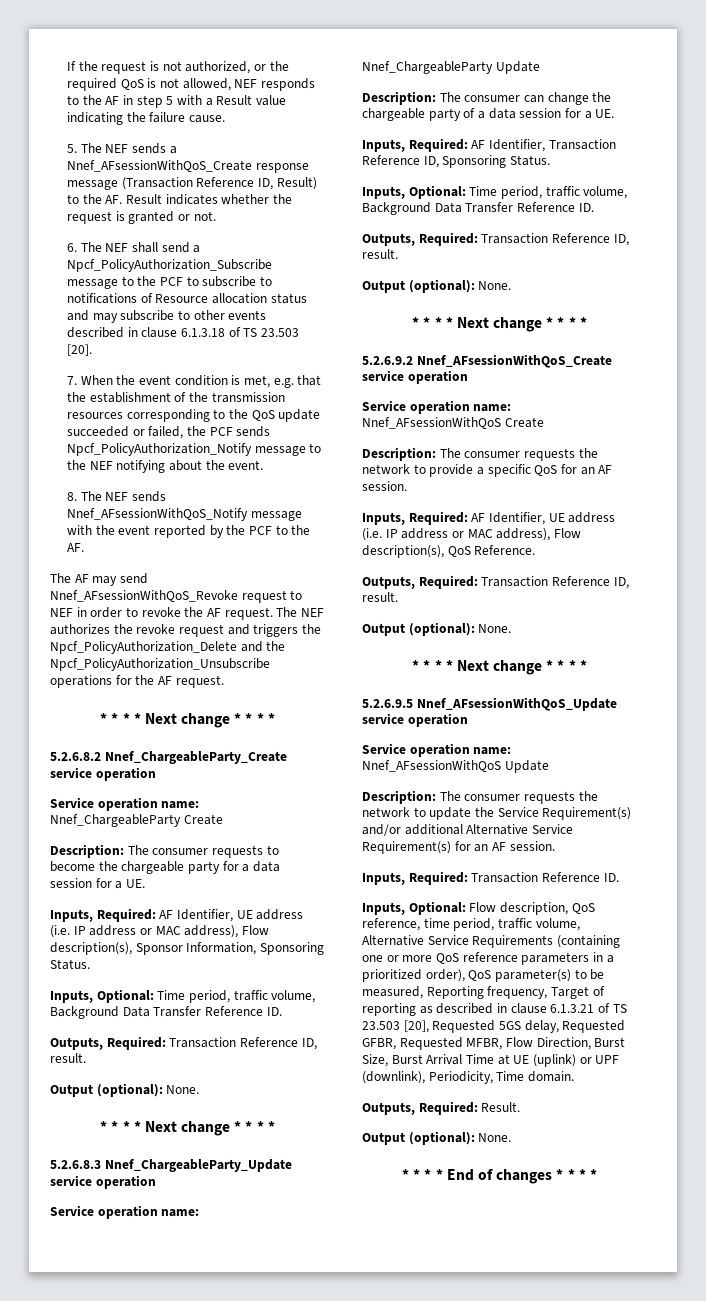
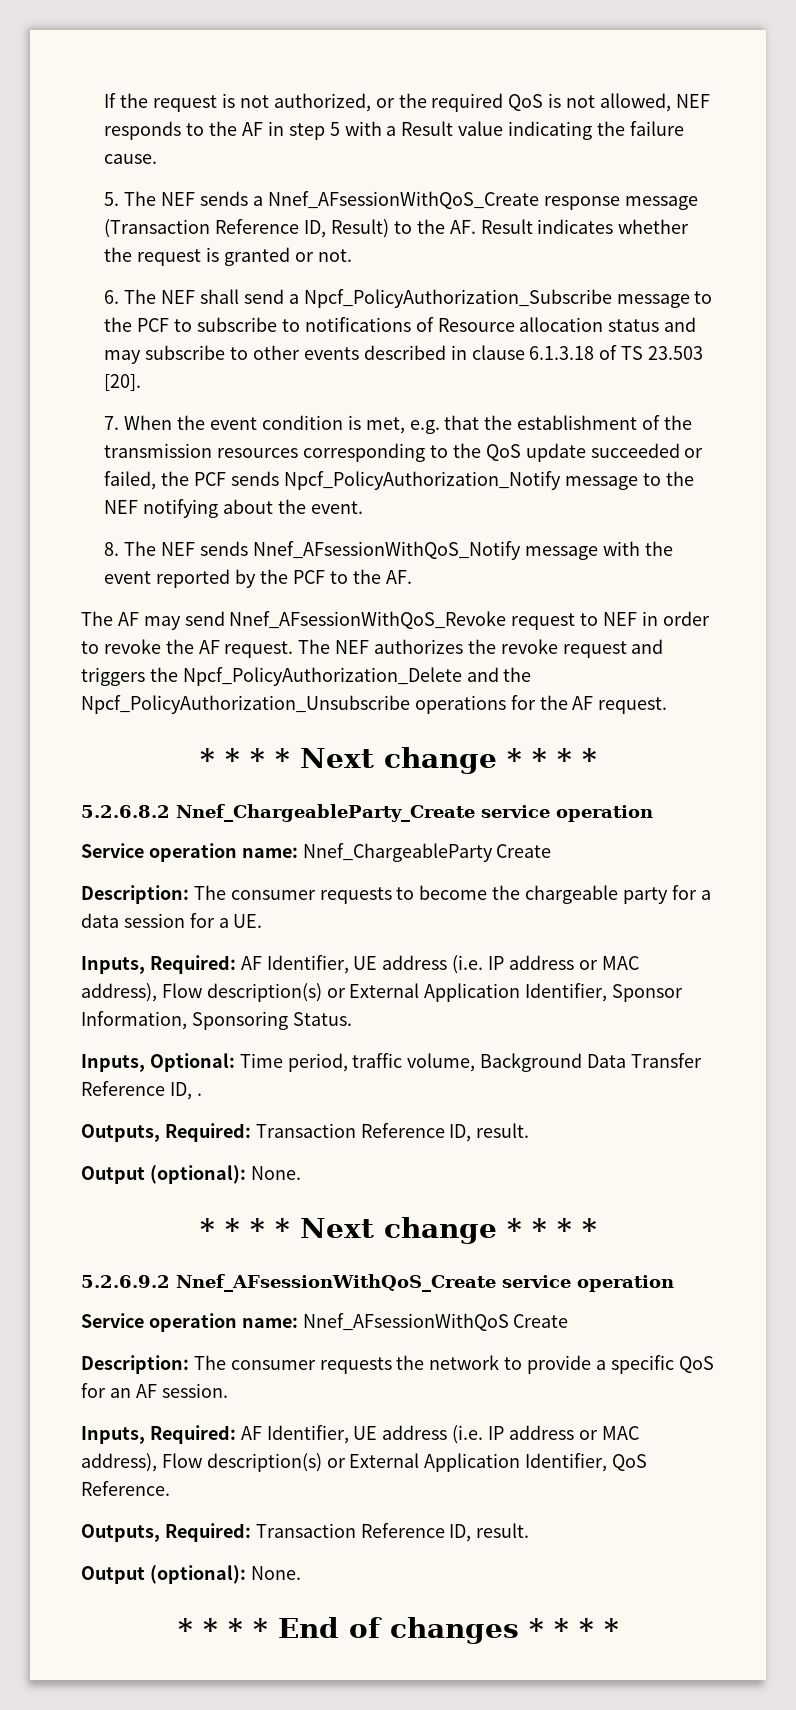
[50,942,132,955] description(s), -> [206,983,608,1002] description(s) or External Application Identifier,
[266,1007,282,1016] [50,1036,317,1050] [50,1053,86,1063] [50,1083,200,1097] [100,1121,275,1136] [50,1159,292,1172] [50,1175,156,1189] [50,1205,200,1219] [362,61,540,74] [362,91,612,105] [362,108,615,121] [362,138,616,152] [362,155,550,168] [362,185,628,199] [362,202,594,215] ID. // Outputs, Required: Transaction Reference ID, result. // Output (optional): None. // * * * * Next change * * * * // 5.2.6.8.3 Nnef_ChargeableParty_Update service operation // Service operation name: Nnef_ChargeableParty Update // Description: The consumer can change the chargeable party of a data session for a UE. // Inputs, Required: AF Identifier, Transaction Reference ID, Sponsoring Status. // Inputs, Optional: Time period, traffic volume, Background Data Transfer Reference ID. -> [169,1082,202,1100] ID, .
[362,545,444,558] description(s), -> [206,1453,608,1472] description(s) or External Application Identifier,
[412,660,587,675] [362,697,617,711] [362,713,468,727] [362,743,512,757] [362,760,549,773] [362,790,598,804] [362,807,632,820] [362,824,573,836] [362,841,555,854] [362,871,619,885] [362,901,595,915] [362,918,580,931] [362,935,620,948] [362,952,614,965] [362,969,605,982] [362,986,605,999] [362,1003,627,1016] [362,1020,626,1033] [362,1037,626,1050] [362,1054,620,1067] [362,1071,574,1084] [362,1101,521,1115] [362,1131,512,1145] // * * * * Next change * * * * // 5.2.6.9.5 Nnef_AFsessionWithQoS_Update service operation // Service operation name: Nnef_AFsessionWithQoS Update // Description: The consumer requests the network to update the Service Requirement(s) and/or additional Alternative Service Requirement(s) for an AF session. // Inputs, Required: Transaction Reference ID. // Inputs, Optional: Flow description, QoS reference, time period, traffic volume, Alternative Service Requirements (containing one or more QoS reference parameters in a prioritized order), QoS parameter(s) to be measured, Reporting frequency, Target of reporting as described in clause 6.1.3.21 of TS 23.503 [20], Requested 5GS delay, Requested GFBR, Requested MFBR, Flow Direction, Burst Size, Burst Arrival Time at UE (uplink) or UPF (downlink), Periodicity, Time domain. // Outputs, Required: Result. // Output (optional): None. -> (301, 1573) none

